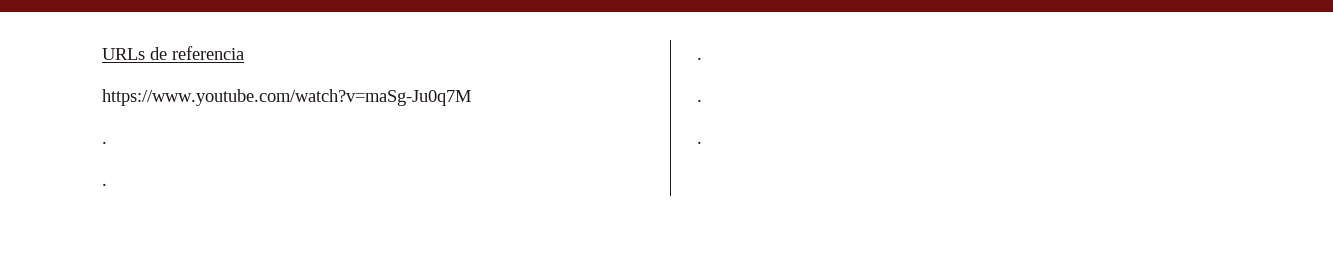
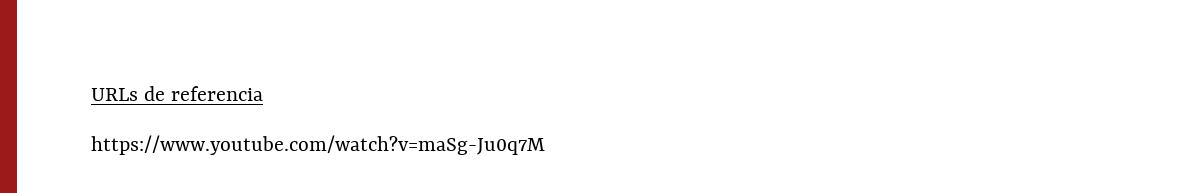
[102,141,107,144] [102,183,107,186] [697,57,702,60] [697,99,702,102] [697,141,702,144] // . // . // . // . // . -> (545, 145) none

